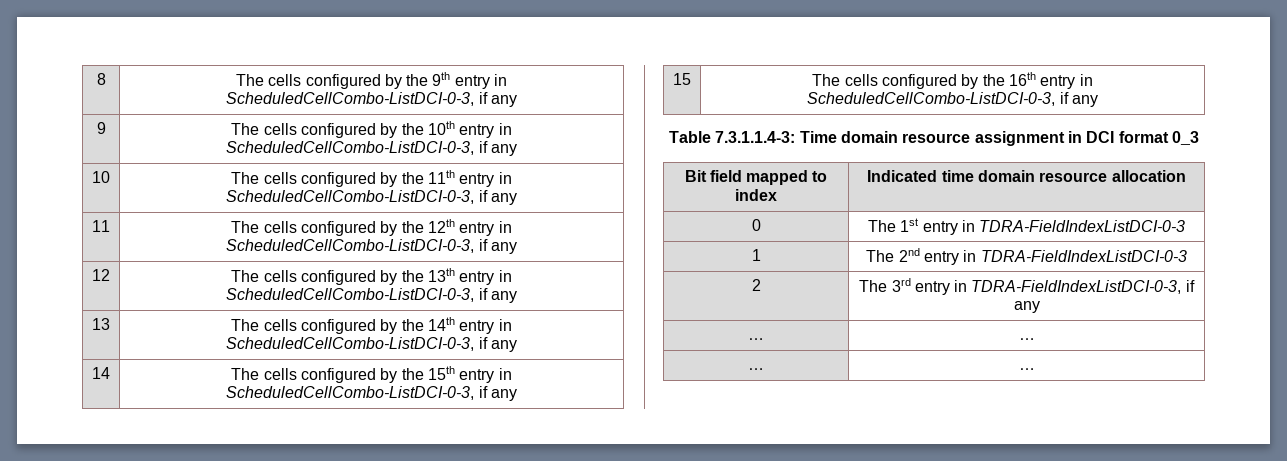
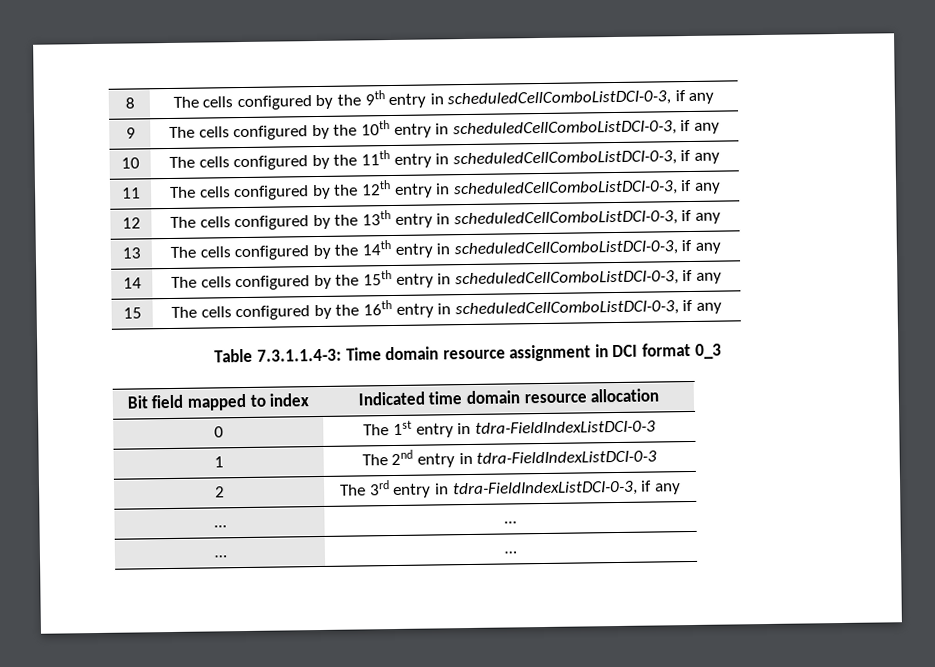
[226,92,475,106] ScheduledCellCombo-ListDCI-0-3, -> [447,90,672,108] scheduledCellComboListDCI-0-3,
[226,141,475,155] ScheduledCellCombo-ListDCI-0-3, -> [452,120,677,138] scheduledCellComboListDCI-0-3,
[226,190,475,204] ScheduledCellCombo-ListDCI-0-3, -> [452,150,677,168] scheduledCellComboListDCI-0-3,
[226,239,475,253] ScheduledCellCombo-ListDCI-0-3, -> [452,180,678,198] scheduledCellComboListDCI-0-3,
[226,288,475,302] ScheduledCellCombo-ListDCI-0-3, -> [453,210,678,228] scheduledCellComboListDCI-0-3,
[226,337,475,351] ScheduledCellCombo-ListDCI-0-3, -> [453,240,678,258] scheduledCellComboListDCI-0-3,
[226,386,475,400] ScheduledCellCombo-ListDCI-0-3, -> [454,270,679,288] scheduledCellComboListDCI-0-3,
[807,92,1056,106] ScheduledCellCombo-ListDCI-0-3, -> [454,300,679,318] scheduledCellComboListDCI-0-3,
[979,220,1186,232] TDRA-FieldIndexListDCI-0-3 -> [474,420,656,434] tdra-FieldIndexListDCI-0-3
[980,250,1187,262] TDRA-FieldIndexListDCI-0-3 -> [476,450,658,464] tdra-FieldIndexListDCI-0-3
[971,280,1182,294] TDRA-FieldIndexListDCI-0-3, -> [452,480,638,498] tdra-FieldIndexListDCI-0-3,

